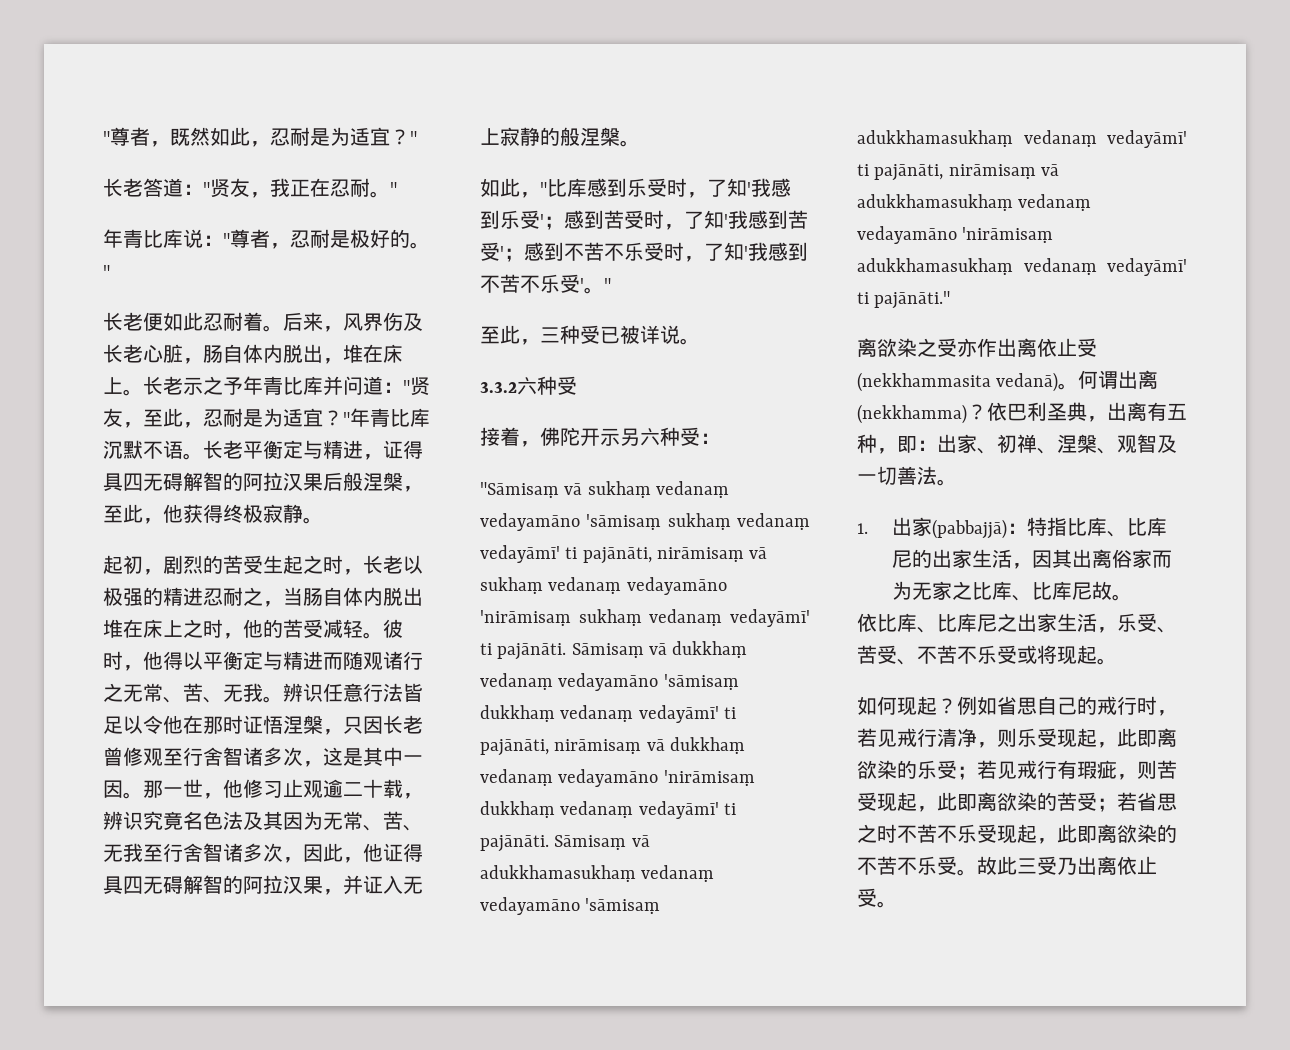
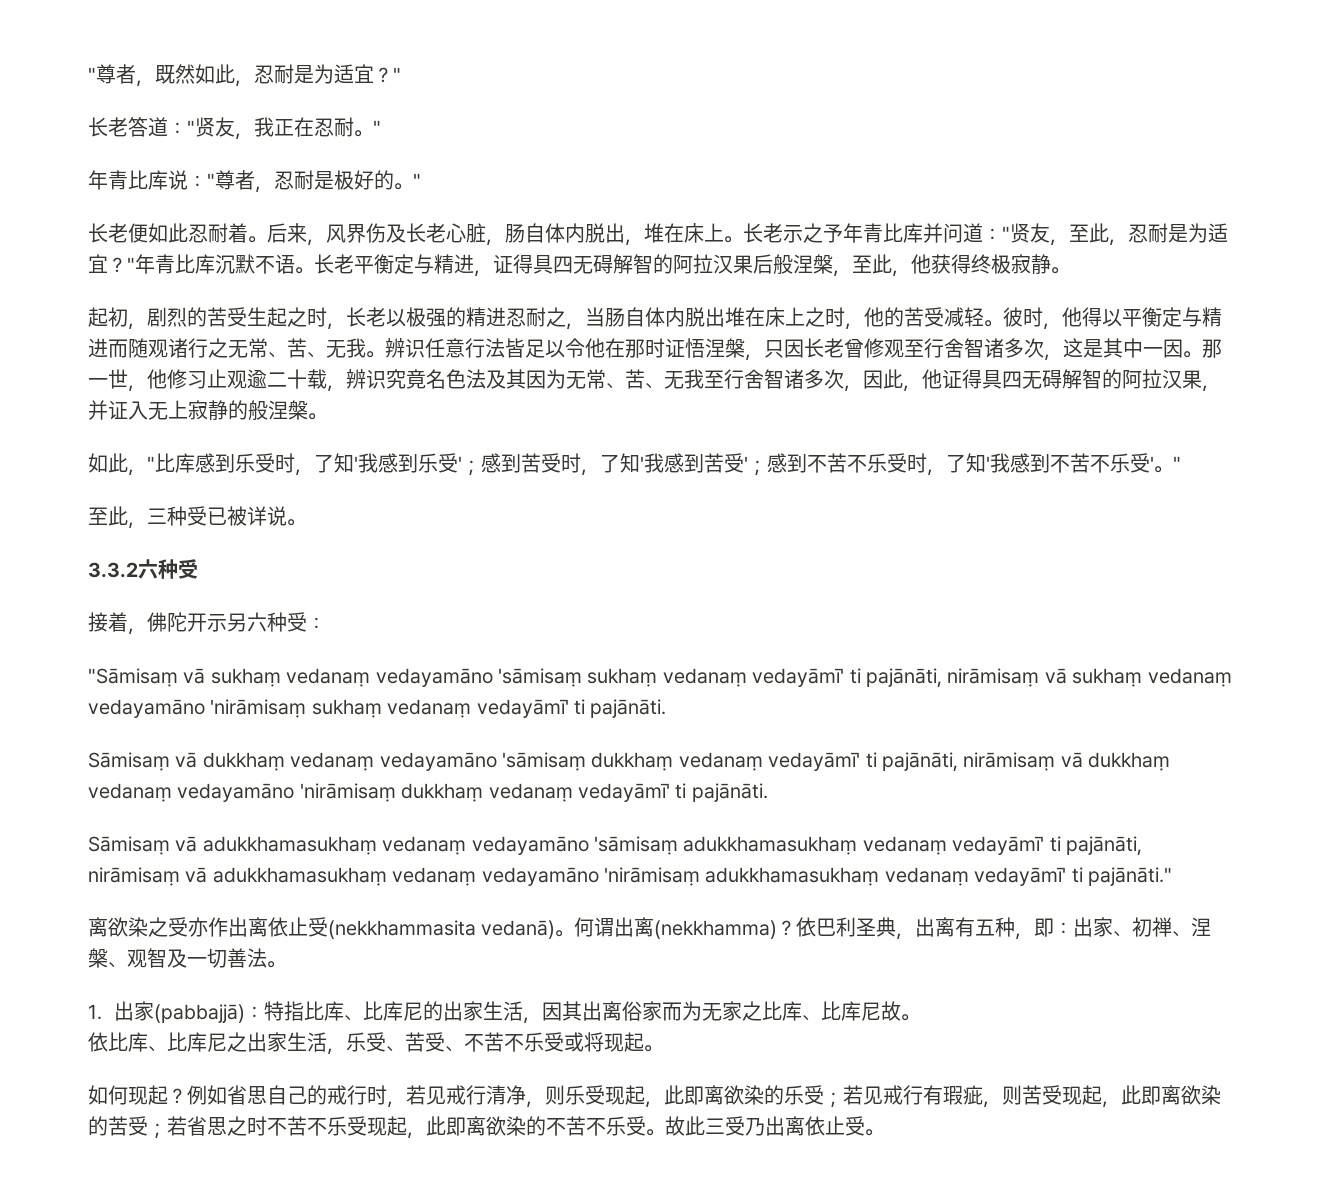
(567, 651) none -> (667, 708) //
(549, 843) none -> (768, 792) //

